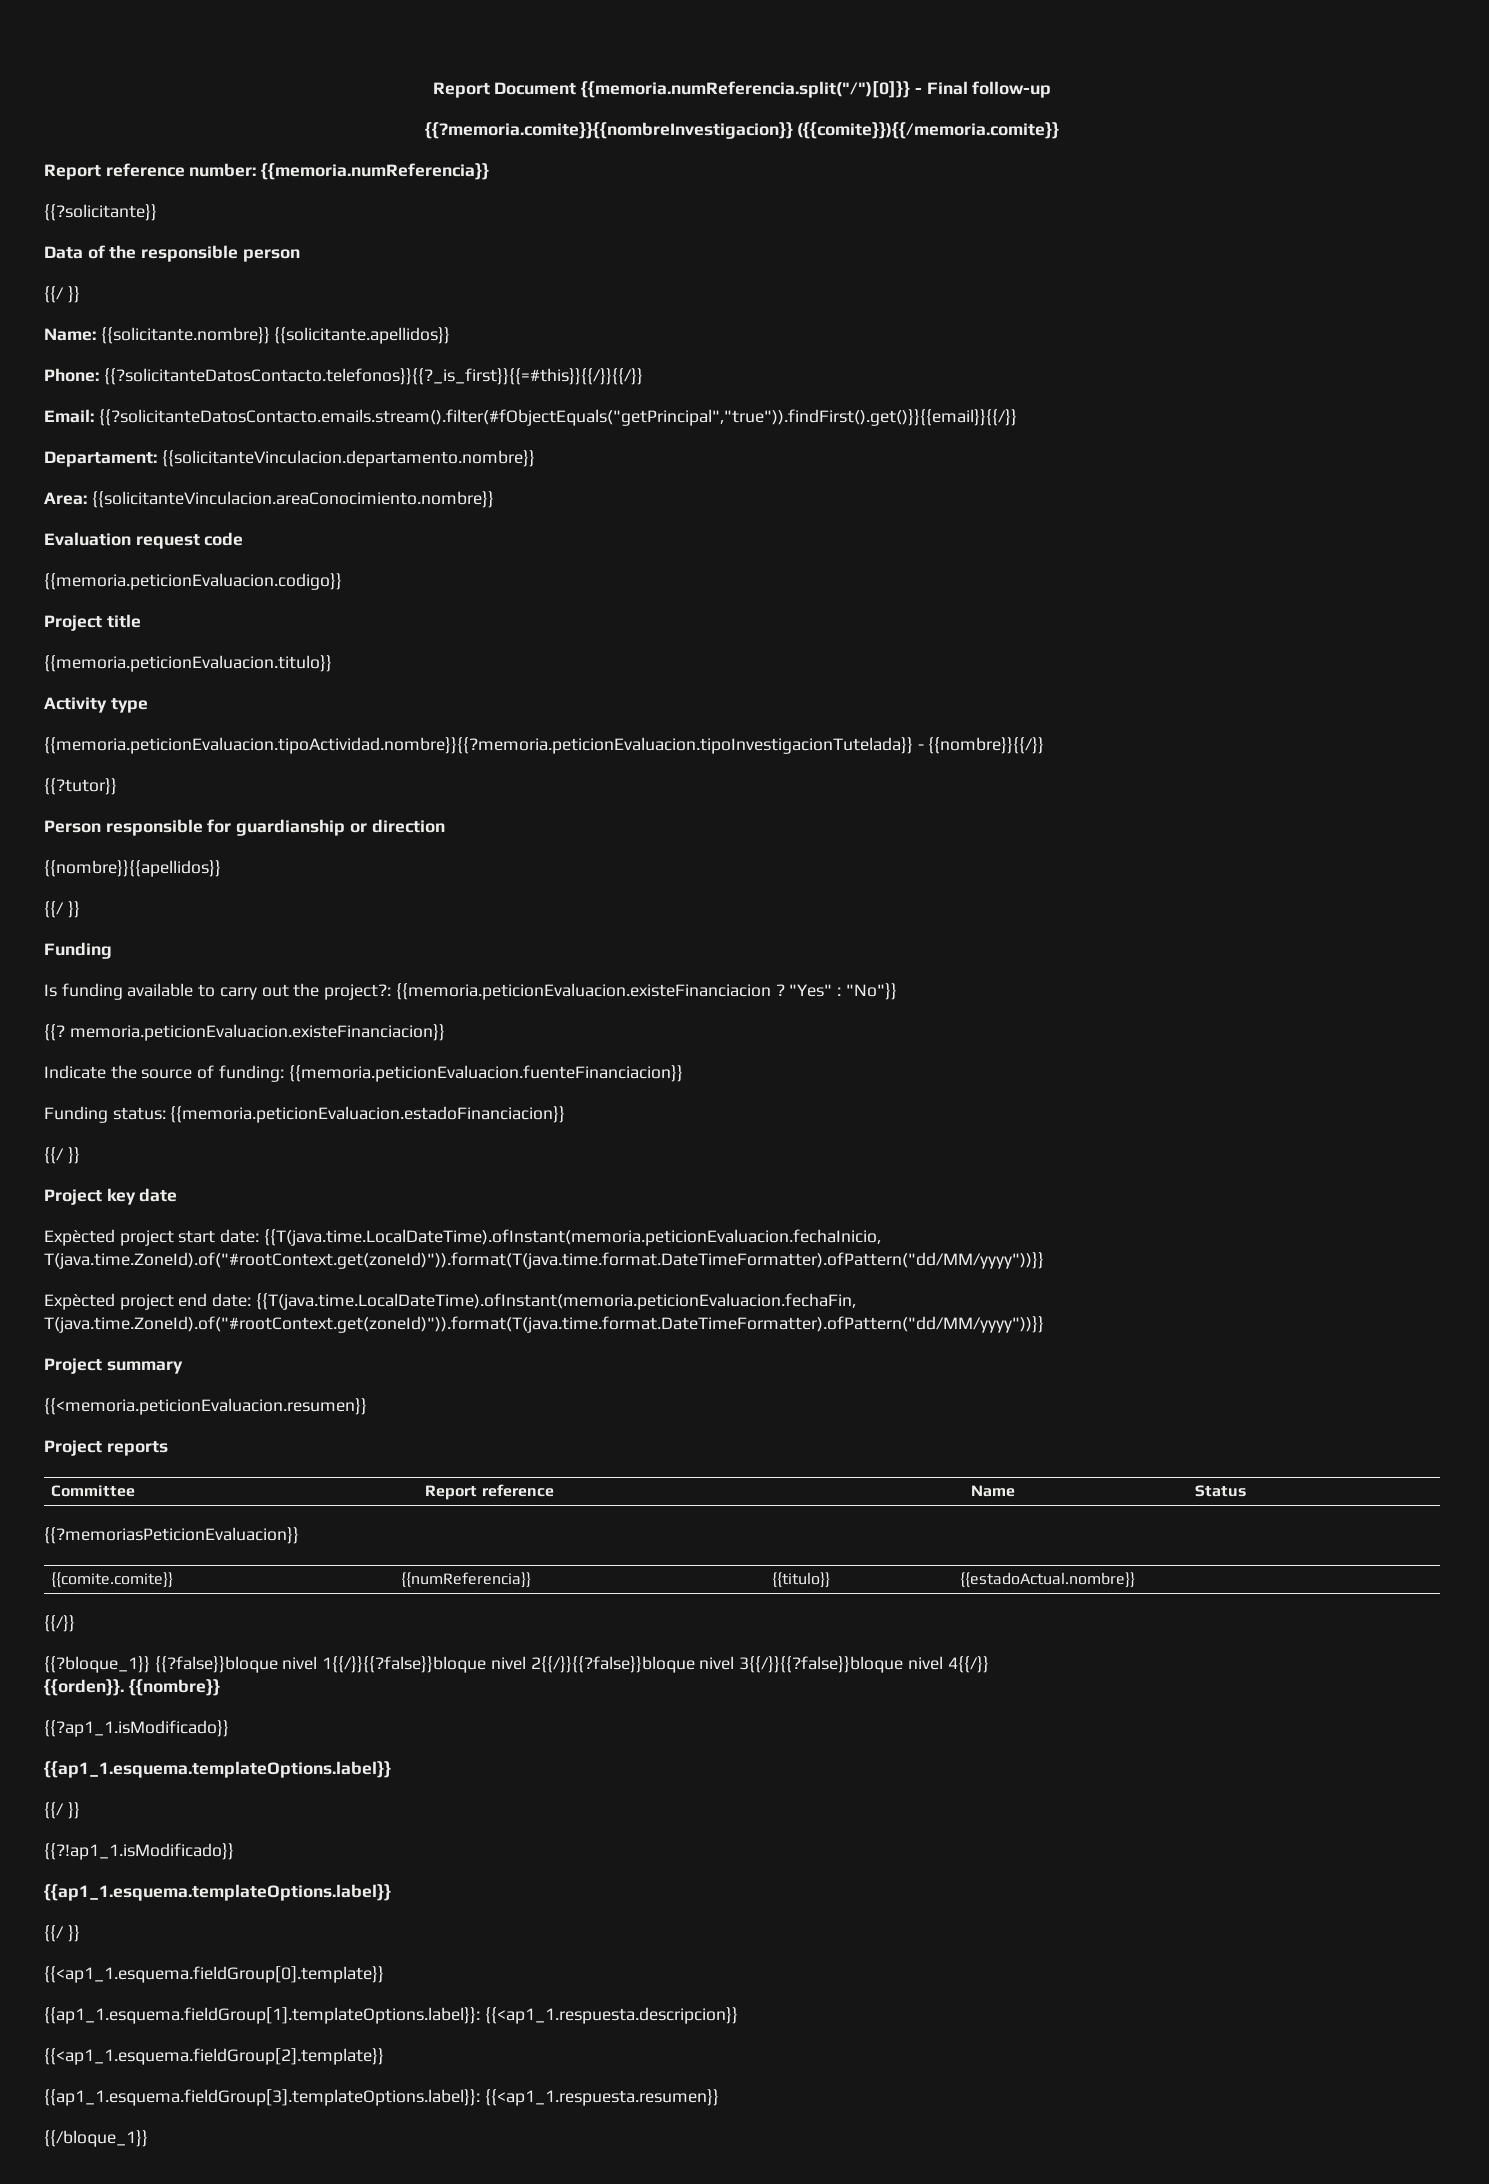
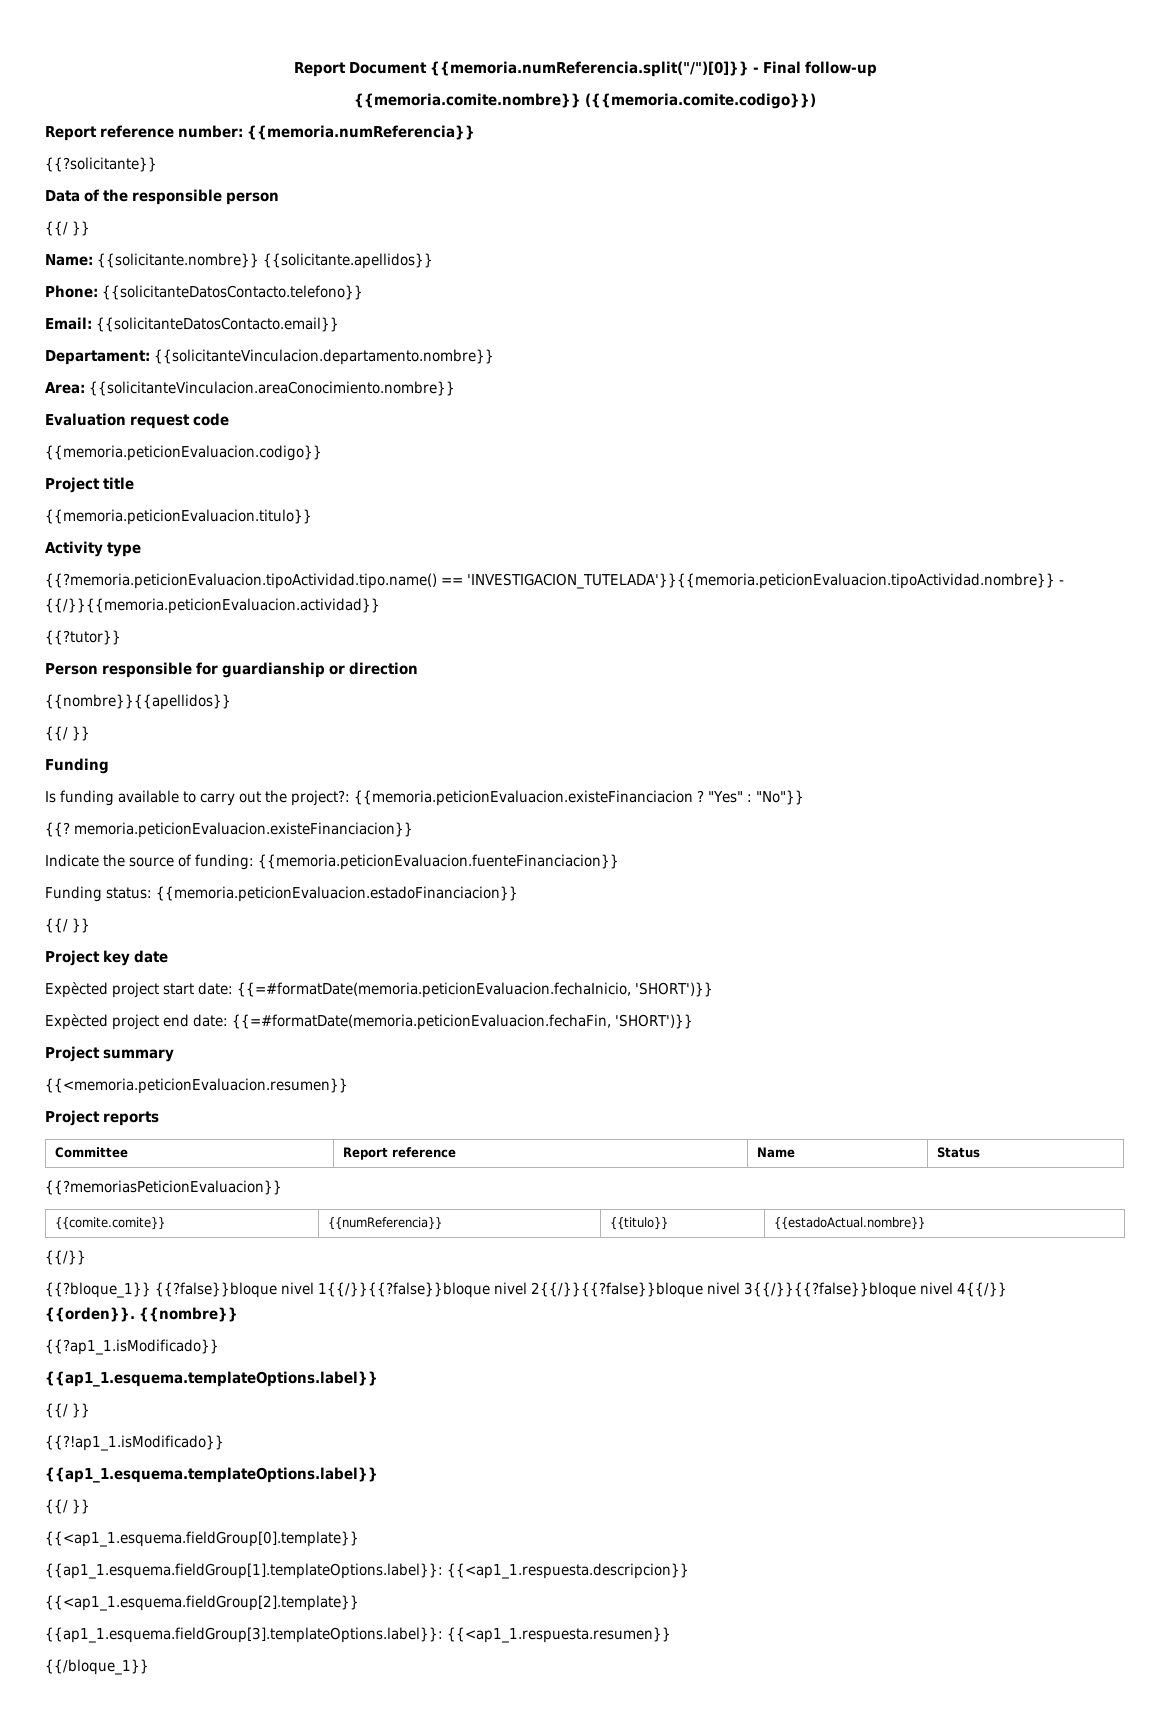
[424,122,1060,139] {{?memoria.comite}}{{nombreInvestigacion}} ({{comite}}){{/memoria.comite}} -> [354,93,816,109] {{memoria.comite.nombre}} ({{memoria.comite.codigo}})
[103,368,643,385] {{?solicitanteDatosContacto.telefonos}}{{?_is_first}}{{=#this}}{{/}}{{/}} -> [102,285,363,300] {{solicitanteDatosContacto.telefono}}
[98,409,1017,426] {{?solicitanteDatosContacto.emails.stream().filter(#fObjectEquals("getPrincipal","true")).findFirst().get()}}{{email}}{{/}} -> [96,317,339,332] {{solicitanteDatosContacto.email}}
[44,737,1045,754] {{memoria.peticionEvaluacion.tipoActividad.nombre}}{{?memoria.peticionEvaluacion.tipoInvestigacionTutelada}} - {{nombre}}{{/}} -> [45,573,1064,589] [45,598,380,614] {{?memoria.peticionEvaluacion.tipoActividad.tipo.name() == 'INVESTIGACION_TUTELADA'}}{{memoria.peticionEvaluacion.tipoActividad.nombre}} - {{/}}{{memoria.peticionEvaluacion.actividad}}
[263,1229,881,1246] [44,1252,1044,1269] {{T(java.time.LocalDateTime).ofInstant(memoria.peticionEvaluacion.fechaInicio, T(java.time.ZoneId).of("#rootContext.get(zoneId)")).format(T(java.time.format.DateTimeFormatter).ofPattern("dd/MM/yyyy"))}} -> [237,982,713,998] {{=#formatDate(memoria.peticionEvaluacion.fechaInicio, 'SHORT')}}
[255,1293,856,1310] [44,1316,1044,1333] {{T(java.time.LocalDateTime).ofInstant(memoria.peticionEvaluacion.fechaFin, T(java.time.ZoneId).of("#rootContext.get(zoneId)")).format(T(java.time.format.DateTimeFormatter).ofPattern("dd/MM/yyyy"))}} -> [232,1014,693,1030] {{=#formatDate(memoria.peticionEvaluacion.fechaFin, 'SHORT')}}

